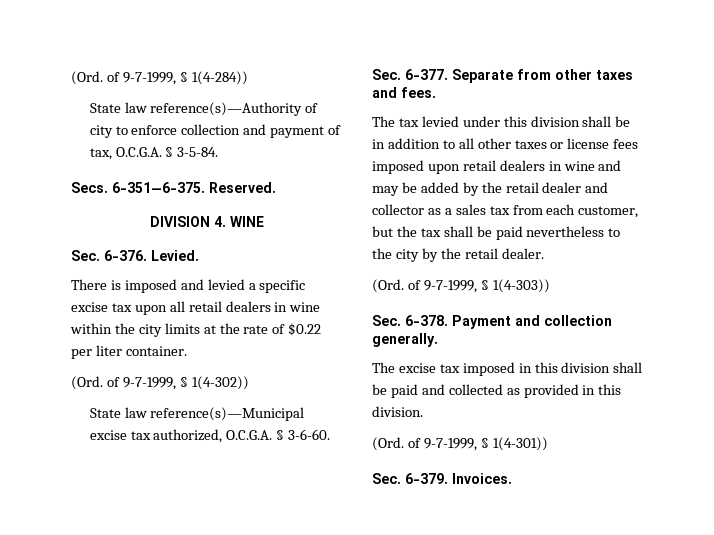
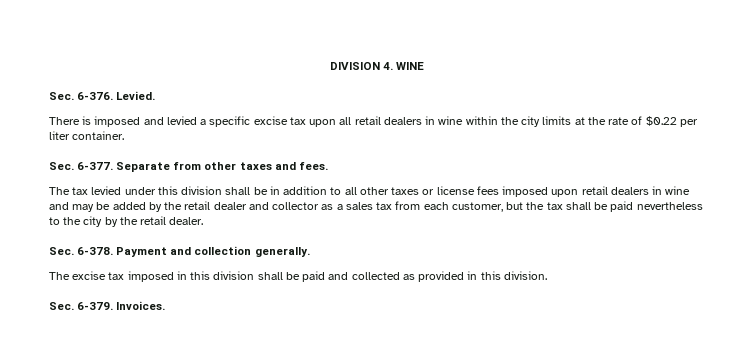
[71,71,248,85] [89,102,319,116] [89,124,342,138] [89,147,219,160] [71,182,276,193] (Ord. of 9-7-1999, § 1(4-284)) // State law reference(s)—Authority of city to enforce collection and payment of tax, O.C.G.A. § 3-5-84. // Secs. 6-351—6-375. Reserved. // -> (329, 66) none
[71,376,249,390] [89,407,305,421] [89,429,331,443] // (Ord. of 9-7-1999, § 1(4-302)) // State law reference(s)—Municipal excise tax authorized, O.C.G.A. § 3-6-60. -> (125, 135) none
[372,279,550,293] // (Ord. of 9-7-1999, § 1(4-303)) -> (204, 221) none
[372,437,548,451] // (Ord. of 9-7-1999, § 1(4-301)) -> (547, 275) none

